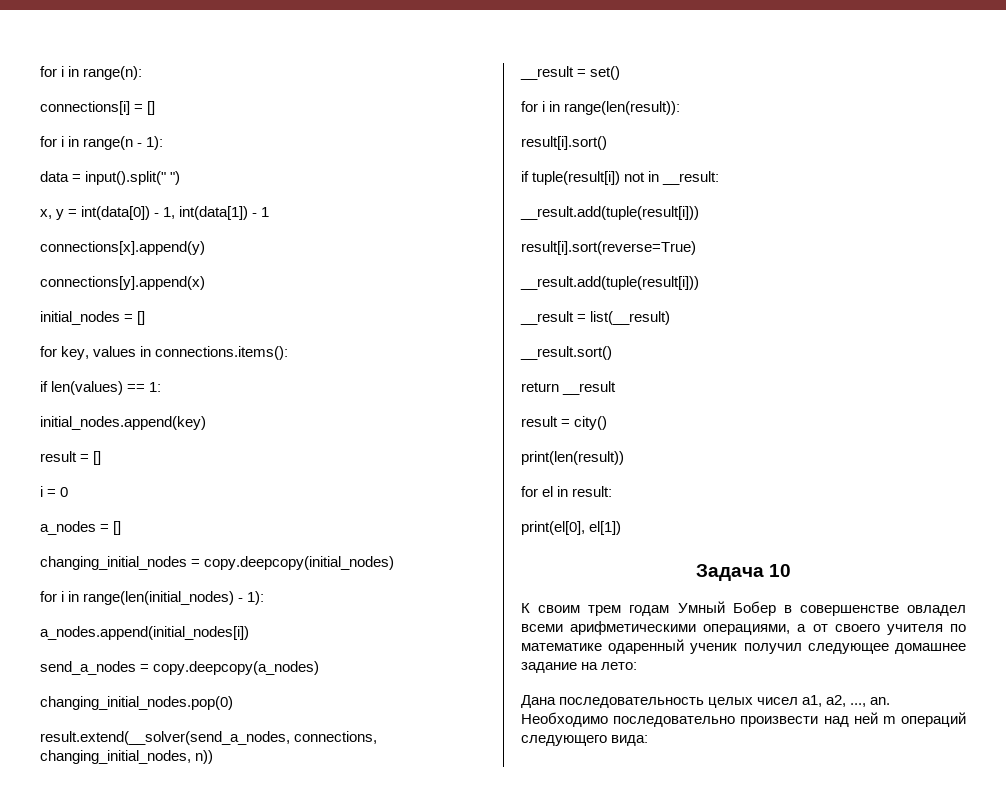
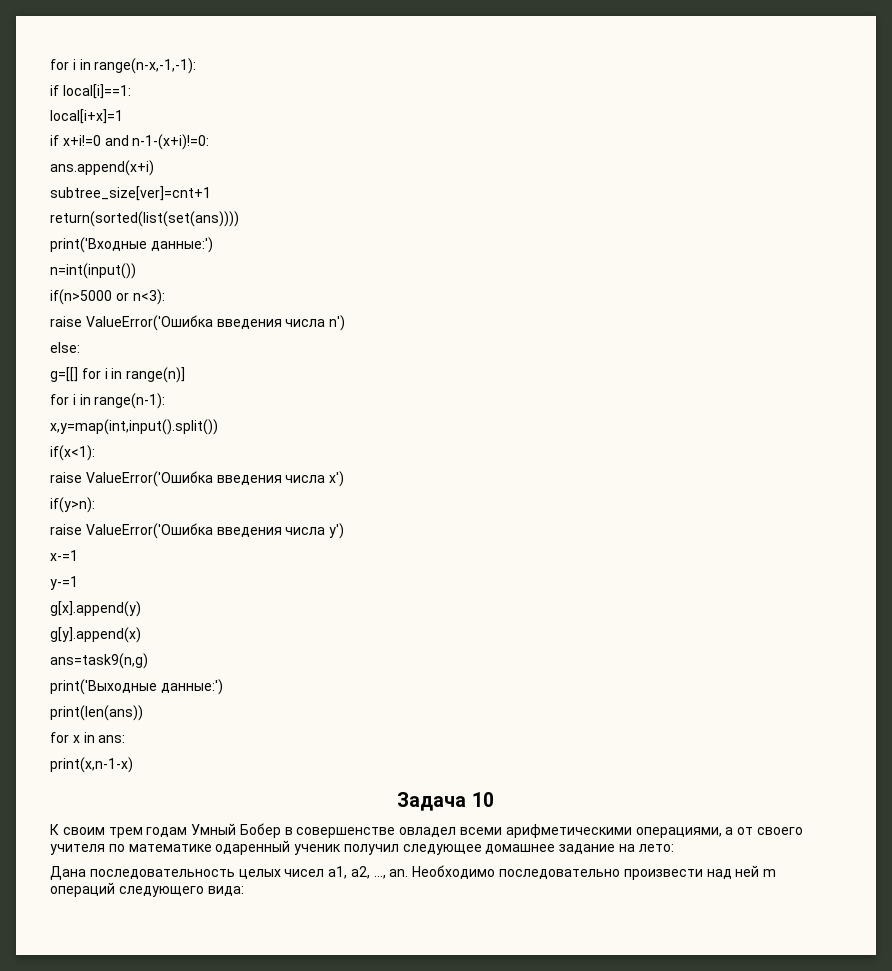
[40,66,143,80] [40,101,156,115] [40,136,164,150] [40,171,181,185] [40,206,270,220] [40,241,205,255] [40,276,205,290] [40,311,146,325] [40,346,289,360] [40,381,162,395] [40,416,206,430] [40,451,102,465] [40,486,69,497] [40,521,122,535] [40,556,395,570] [40,591,265,605] [40,626,249,640] [40,661,320,675] [40,696,233,710] [40,731,378,745] [40,750,214,764] [520,66,621,80] [521,101,681,115] [521,136,607,150] [521,171,720,185] [520,206,699,220] [521,241,696,255] [520,276,699,290] [520,311,671,325] [520,346,612,360] [521,381,617,395] [521,416,608,430] [521,451,624,465] [521,486,613,497] [521,521,622,535] for i in range(n): // connections[i] = [] // for i in range(n - 1): // data = input().split(" ") // x, y = int(data[0]) - 1, int(data[1]) - 1 // connections[x].append(y) // connections[y].append(x) // initial_nodes = [] // for key, values in connections.items(): // if len(values) == 1: // initial_nodes.append(key) // result = [] // i = 0 // a_nodes = [] // changing_initial_nodes = copy.deepcopy(initial_nodes) // for i in range(len(initial_nodes) - 1): // a_nodes.append(initial_nodes[i]) // send_a_nodes = copy.deepcopy(a_nodes) // changing_initial_nodes.pop(0) // result.extend(__solver(send_a_nodes, connections, changing_initial_nodes, n)) // __result = set() // for i in range(len(result)): // result[i].sort() // if tuple(result[i]) not in __result: // __result.add(tuple(result[i])) // result[i].sort(reverse=True) // __result.add(tuple(result[i])) // __result = list(__result) // __result.sort() // return __result // result = city() // print(len(result)) // for el in result: // print(el[0], el[1]) -> [50,58,197,74] [50,84,131,99] [50,109,123,124] [50,134,210,150] [50,160,154,176] [50,186,211,201] [50,211,239,227] [50,237,213,253] [50,263,136,279] [50,289,165,305] [50,315,346,331] [50,342,80,353] [50,367,186,383] [50,393,166,409] [50,419,218,435] [50,445,95,461] [50,471,345,487] [50,497,95,513] [50,523,345,539] [50,550,78,561] [50,576,78,590] [50,601,141,617] [50,627,141,643] [50,653,148,669] [50,679,223,695] [50,705,143,721] [50,732,126,743] [50,757,133,773] for i in range(n-x,-1,-1): // if local[i]==1: // local[i+x]=1 // if x+i!=0 and n-1-(x+i)!=0: // ans.append(x+i) // subtree_size[ver]=cnt+1 // return(sorted(list(set(ans)))) // print('Входные данные:') // n=int(input()) // if(n>5000 or n<3): // raise ValueError('Ошибка введения числа n') // else: // g=[[] for i in range(n)] // for i in range(n-1): // x,y=map(int,input().split()) // if(x<1): // raise ValueError('Ошибка введения числа x') // if(y>n): // raise ValueError('Ошибка введения числа y') // x-=1 // y-=1 // g[x].append(y) // g[y].append(x) // ans=task9(n,g) // print('Выходные данные:') // print(len(ans)) // for x in ans: // print(x,n-1-x)

